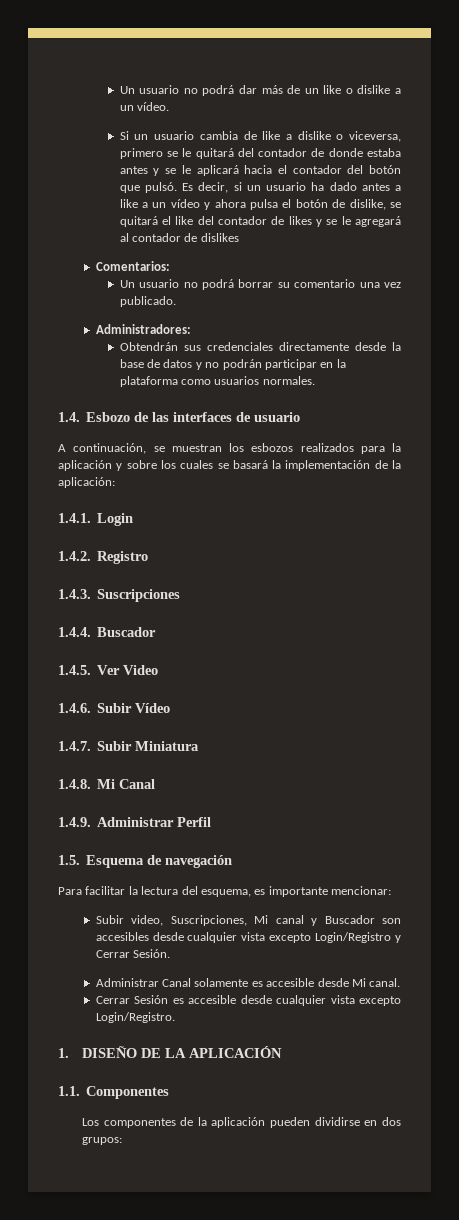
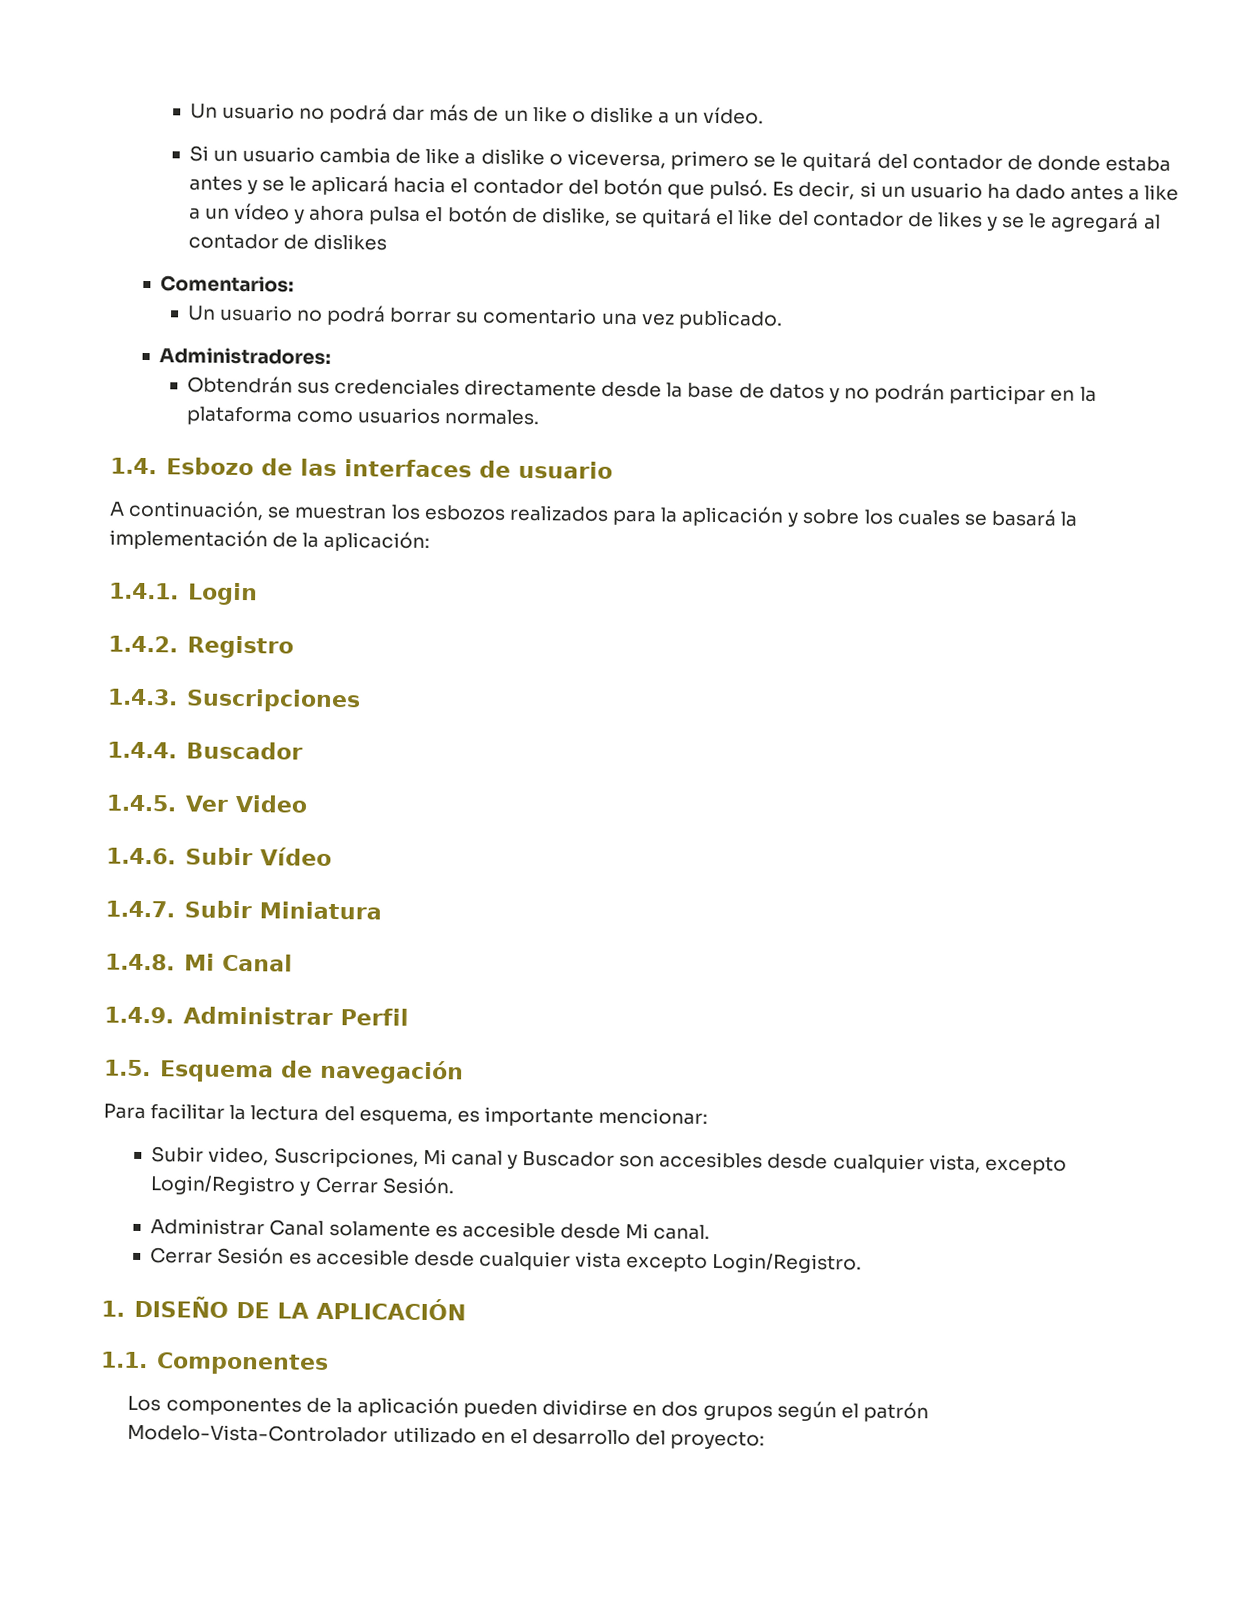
[241,932,266,941] vista -> [928,1154,981,1173] vista,
[81,1137,122,1145] grupos: -> [702,1400,929,1423] [127,1423,766,1450] grupos según el patrón Modelo-Vista-Controlador utilizado en el desarrollo del proyecto:

